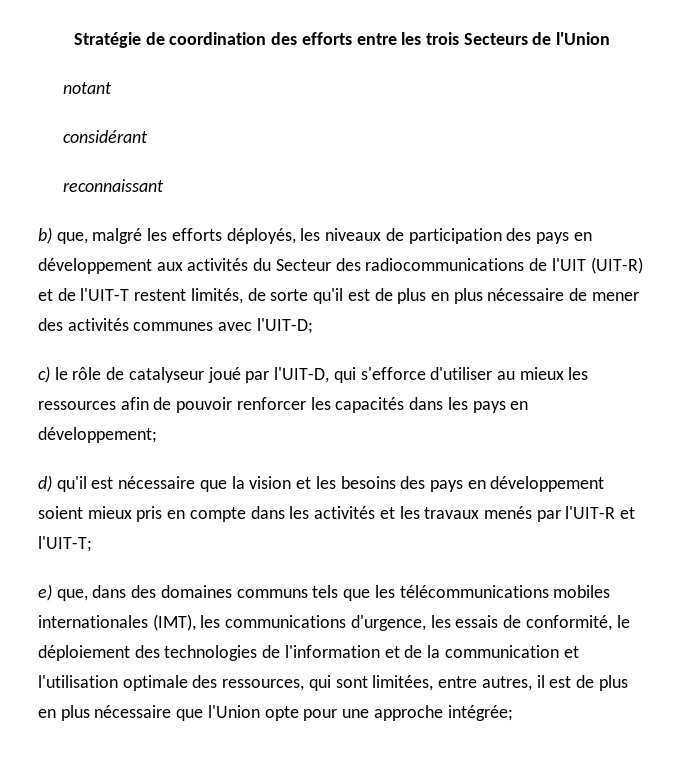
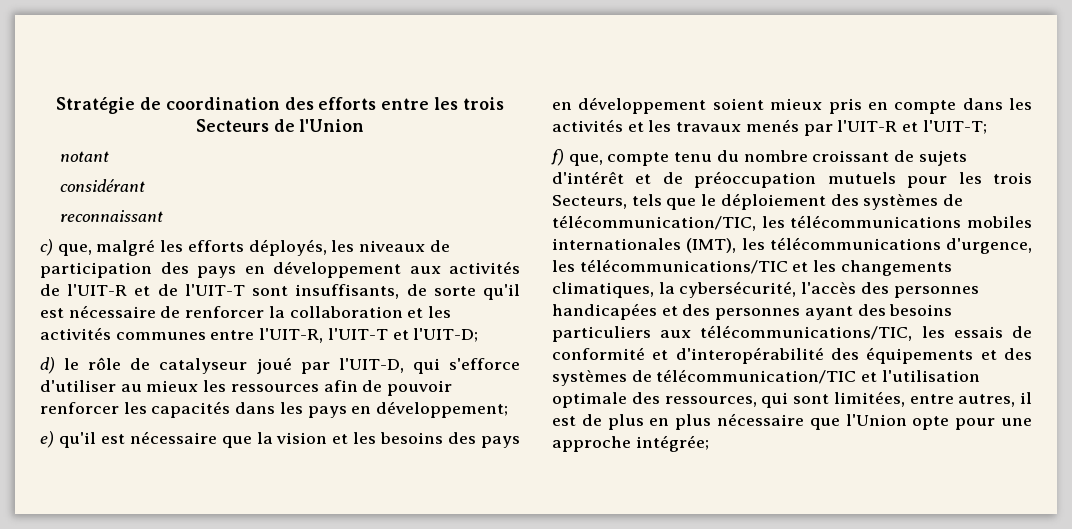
[38,227,52,244] b) -> [40,239,53,256] c)
[253,257,643,274] du Secteur des radiocommunications de l'UIT (UIT-R) -> [40,284,128,296] de l'UIT-R
[134,288,243,304] restent limités, -> [252,284,400,299] sont insuffisants,
[374,288,639,304] [38,318,253,331] de plus en plus nécessaire de mener des activités communes avec -> [68,305,452,318] [40,327,409,343] nécessaire de renforcer la collaboration et les activités communes entre l'UIT-R, l'UIT-T et
[38,366,50,383] c) -> [40,357,55,374] d)
[38,475,52,492] d) -> [40,431,54,448] e)
[38,584,371,601] e) que, dans des domaines communs tels que -> [551,149,967,166] [552,171,1032,188] [552,193,964,210] [552,215,756,231] f) que, compte tenu du nombre croissant de sujets d'intérêt et de préoccupation mutuels pour les trois Secteurs, tels que le déploiement des systèmes de télécommunication/TIC,
[225,615,347,628] communications -> [769,237,941,250] télécommunications
[455,615,630,631] [38,645,559,661] essais de conformité, le déploiement des technologies de l'information et de la communication -> [579,259,952,276] [552,281,979,298] [552,303,953,320] [552,325,1032,342] [552,347,1032,364] [552,369,857,386] télécommunications/TIC et les changements climatiques, la cybersécurité, l'accès des personnes handicapées et des personnes ayant des besoins particuliers aux télécommunications/TIC, les essais de conformité et d'interopérabilité des équipements et des systèmes de télécommunication/TIC

